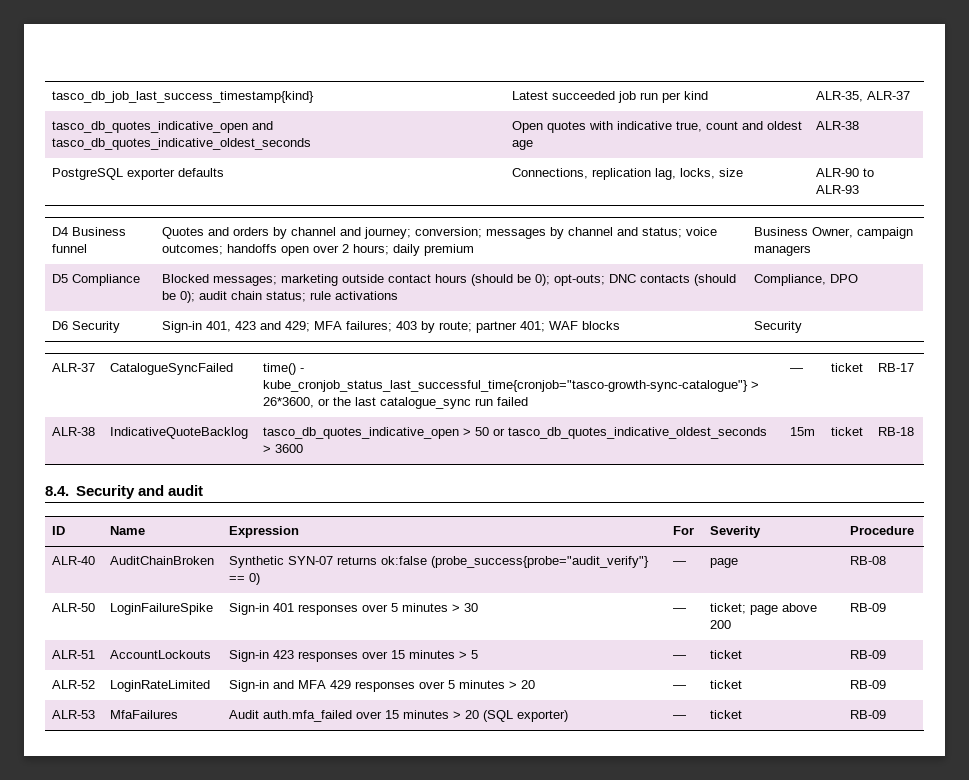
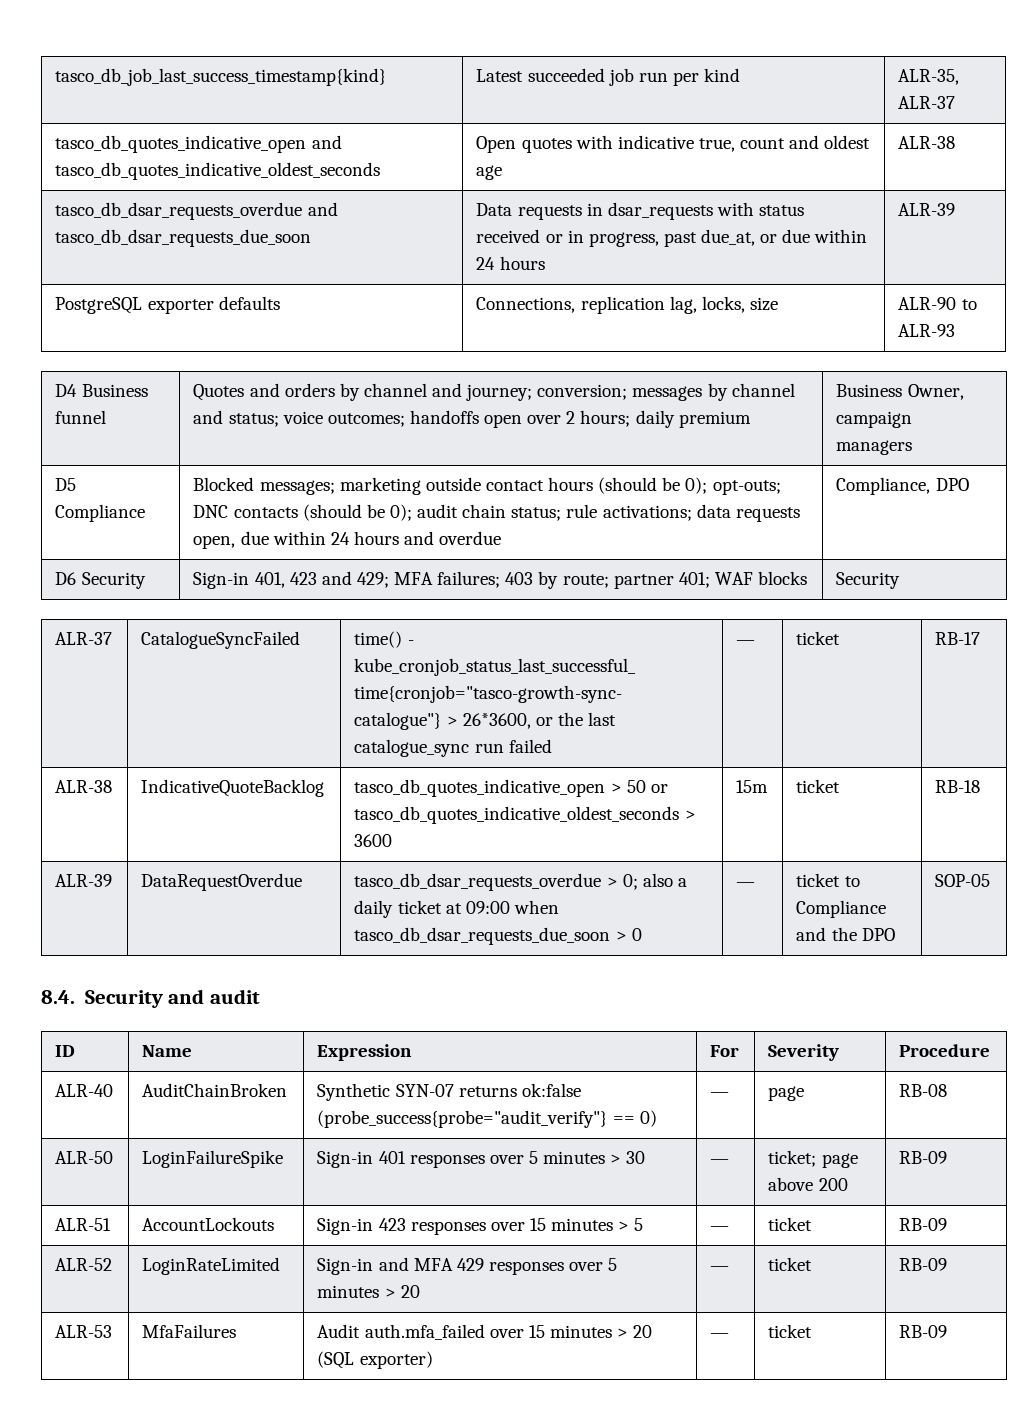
(860, 125) none -> [55,202,338,220] [55,229,312,247] [476,202,805,220] [476,229,868,247] [476,256,545,270] [898,203,956,216] // tasco_db_dsar_requests_overdue and tasco_db_dsar_requests_due_soon | Data requests in dsar_requests with status received or in progress, past due_at, or due within 24 hours | ALR-39
[335,291,399,300] activations -> [602,504,800,522] [193,531,502,549] activations; data requests open, due within 24 hours and overdue
(915, 431) none -> [55,874,113,887] [141,873,303,891] [354,873,687,891] [354,900,559,918] [354,927,642,945] [736,882,756,887] [796,873,860,887] [796,900,887,918] [796,927,895,941] [935,874,991,887] // ALR-39 | DataRequestOverdue | tasco_db_dsar_requests_overdue > 0; also a daily ticket at 09:00 when tasco_db_dsar_requests_due_soon > 0 | — | ticket to Compliance and the DPO | SOP-05

